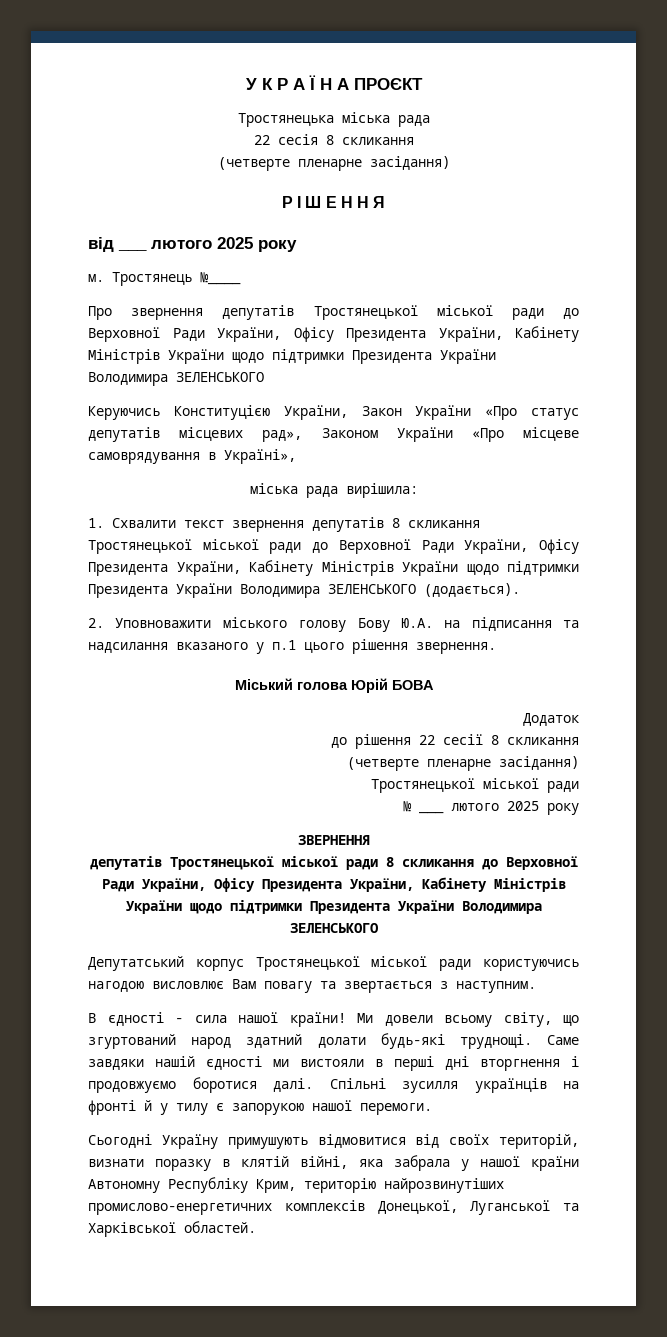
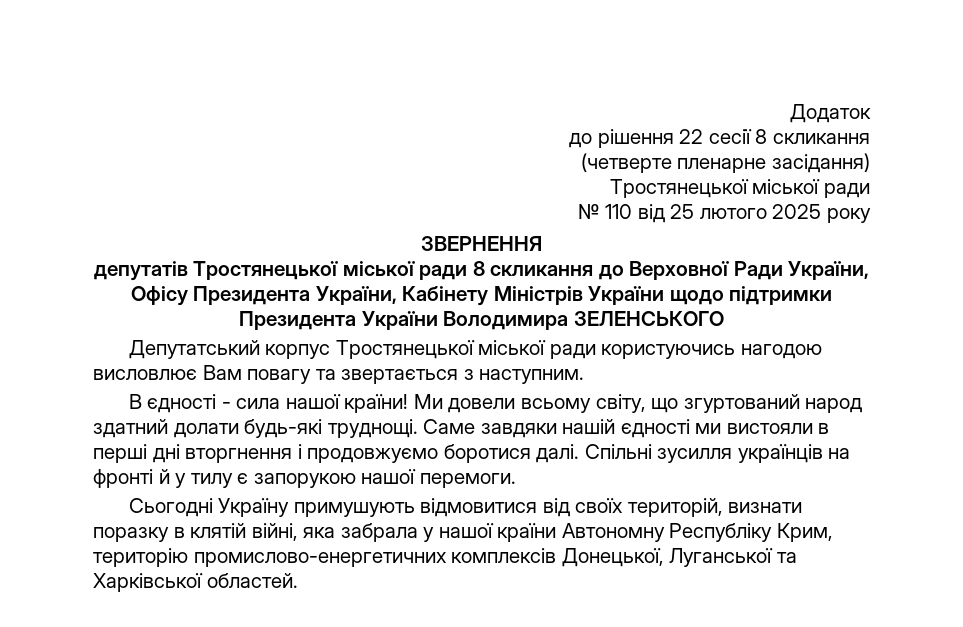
[245,75,423,90] [237,112,430,127] [253,134,414,145] [217,156,450,171] [281,196,386,208] [88,237,147,252] [151,237,297,252] [88,272,241,286] [88,305,579,320] [88,326,579,342] [88,349,496,364] [88,372,264,386] [88,405,579,420] [88,427,579,442] [88,449,296,464] [249,483,418,498] [88,517,480,532] [88,539,579,554] [88,560,579,576] [88,583,520,598] [88,617,579,632] [88,639,496,654] [234,678,434,693] У К Р А Ї Н А ПРОЄКТ // Тростянецька міська рада // 22 сесія 8 скликання // (четверте пленарне засідання) // Р І Ш Е Н Н Я // від ___ лютого 2025 року // м. Тростянець №____ // Про звернення депутатів Тростянецької міської ради до Верховної Ради України, Офісу Президента України, Кабінету Міністрів України щодо підтримки Президента України Володимира ЗЕЛЕНСЬКОГО // Керуючись Конституцією України, Закон України «Про статус депутатів місцевих рад», Законом України «Про місцеве самоврядування в Україні», // міська рада вирішила: // 1. Схвалити текст звернення депутатів 8 скликання Тростянецької міської ради до Верховної Ради України, Офісу Президента України, Кабінету Міністрів України щодо підтримки Президента України Володимира ЗЕЛЕНСЬКОГО (додається). // 2. Уповноважити міського голову Бову Ю.А. на підписання та надсилання вказаного у п.1 цього рішення звернення. // Міський голова Юрій БОВА // -> (790, 113) none
[419,811,444,814] ___ -> [605,204,695,223] 110 від 25
[384,1178,504,1193] найрозвинутіших -> (188, 557) none

